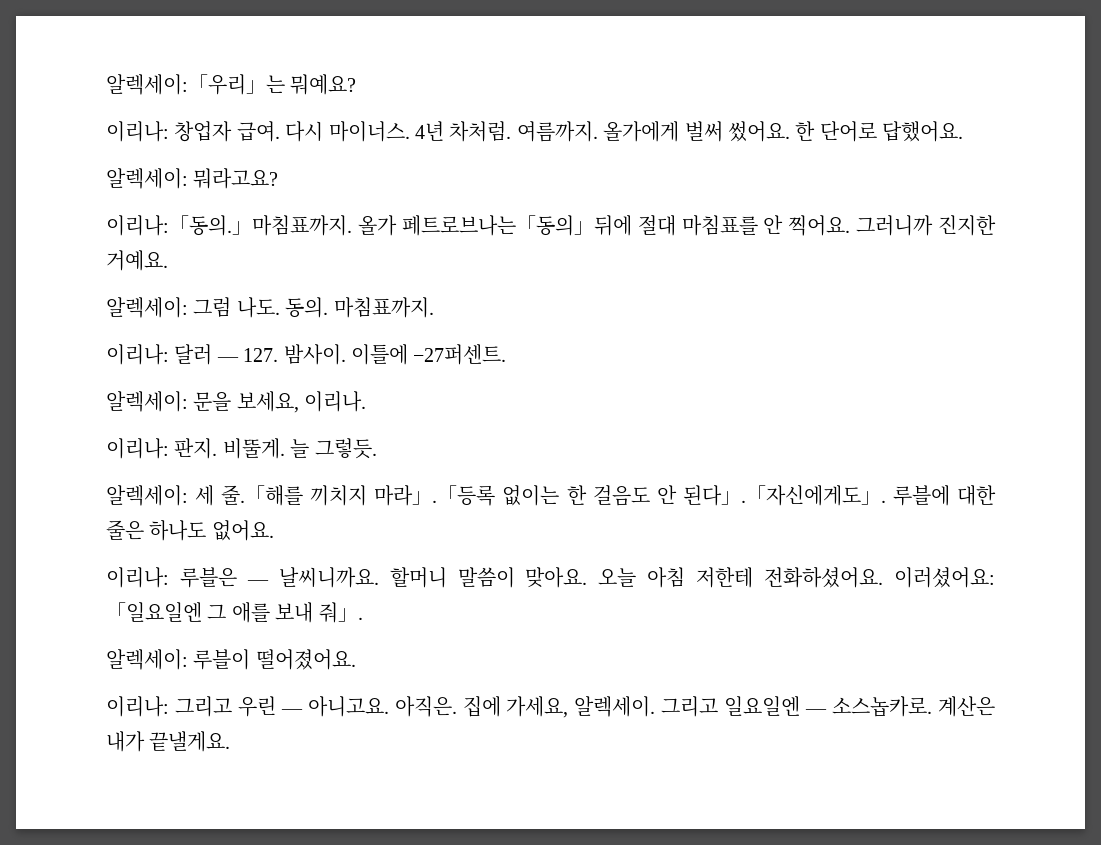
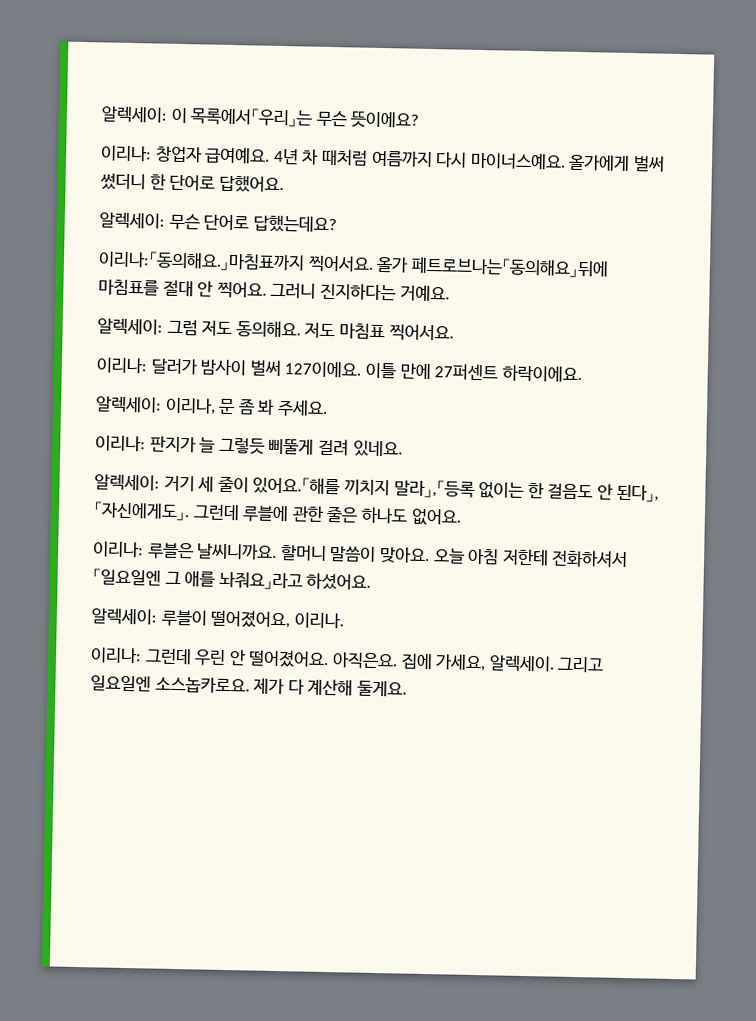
[106,74,188,95] 알렉세이: -> [101,105,253,126] 알렉세이: 이 목록에서
[290,74,357,95] 뭐예요? -> [315,110,420,129] 무슨 뜻이에요?
[236,121,598,142] 급여. 다시 마이너스. 4년 차처럼. 여름까지. -> [204,146,566,170] 급여예요. 4년 차 때처럼 여름까지 다시 마이너스예요.
[727,121,790,142] 썼어요. -> [100,172,146,191] 썼더니
[193,168,279,189] 뭐라고요? -> [168,213,337,234] 무슨 단어로 답했는데요?
[189,215,996,236] [106,250,168,271] [106,297,434,318] [106,344,507,365] [106,391,367,413] [106,438,377,459] [106,485,438,506] 동의.」마침표까지. 올가 페트로브나는「동의」뒤에 절대 마침표를 안 찍어요. 그러니까 진지한 거예요. // 알렉세이: 그럼 나도. 동의. 마침표까지. // 이리나: 달러 — 127. 밤사이. 이틀에 −27퍼센트. // 알렉세이: 문을 보세요, 이리나. // 이리나: 판지. 비뚤게. 늘 그렇듯. // 알렉세이: 세 줄.「해를 끼치지 마라」. -> [156,251,609,278] [98,279,450,302] [97,317,454,342] [96,357,582,383] [95,395,328,417] [95,435,403,457] [94,473,437,499] 동의해요.」마침표까지 찍어서요. 올가 페트로브나는「동의해요」뒤에 마침표를 절대 안 찍어요. 그러니 진지하다는 거예요. // 알렉세이: 그럼 저도 동의해요. 저도 마침표 찍어서요. // 이리나: 달러가 밤사이 벌써 127이에요. 이틀 만에 27퍼센트 하락이에요. // 알렉세이: 이리나, 문 좀 봐 주세요. // 이리나: 판지가 늘 그렇듯 삐뚤게 걸려 있네요. // 알렉세이: 거기 세 줄이 있어요.「해를 끼치지 말라」,
[740,500,746,503] . -> [654,496,660,502] ,
[892,485,997,506] 루블에 대한 -> [192,504,324,523] 그런데 루블에 관한
[246,580,269,585] — -> (194, 551) none
[764,567,995,588] 전화하셨어요. 이러셨어요: -> [551,549,629,569] 전화하셔서
[275,602,363,623] 보내 줘」. -> [218,571,372,590] 놔줘요」라고 하셨어요.
[255,649,356,670] [106,696,457,717] 떨어졌어요. // 이리나: 그리고 우린 — 아니고요. 아직은. -> [210,609,344,629] [90,647,398,670] 떨어졌어요, 이리나. // 이리나: 그런데 우린 안 떨어졌어요. 아직은요.
[805,696,995,717] [106,731,231,752] — 소스놉카로. 계산은 내가 끝낼게요. -> [154,676,407,697] 소스놉카로요. 제가 다 계산해 둘게요.

